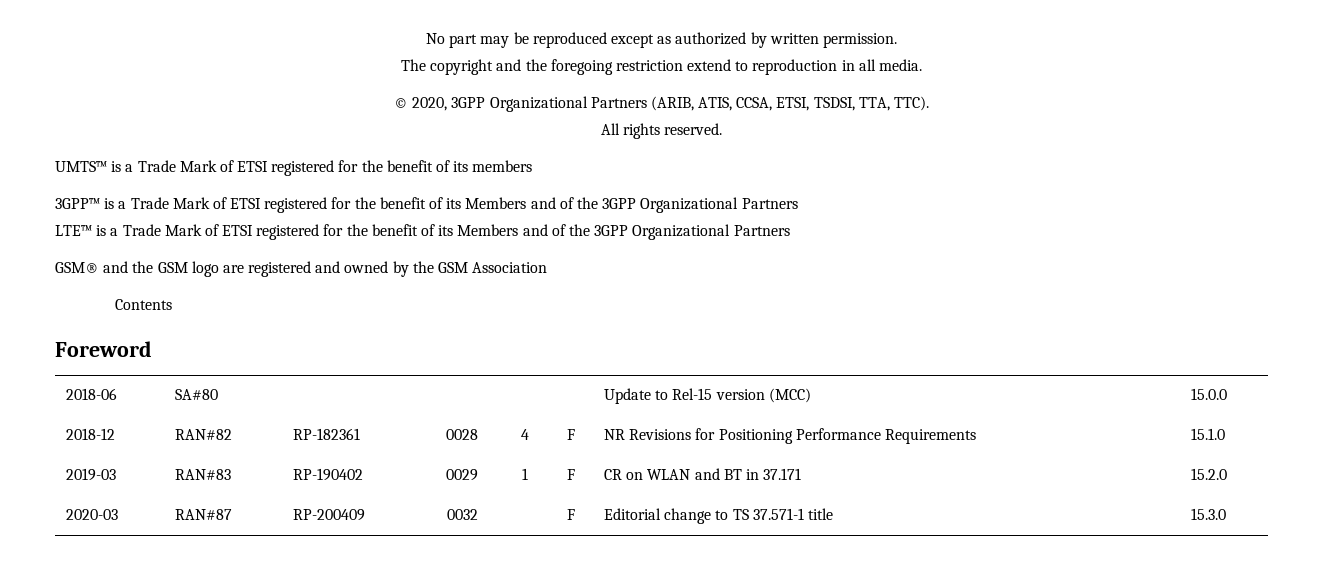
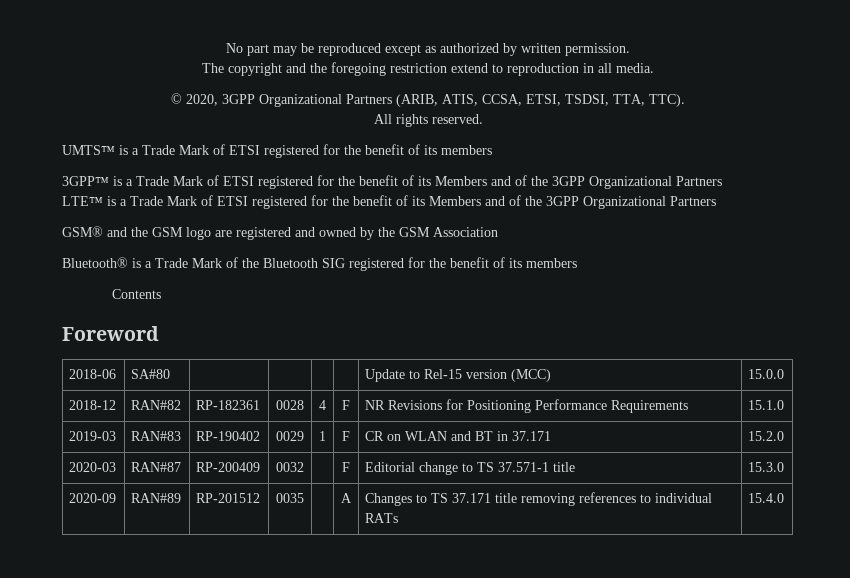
(548, 267) none -> [62,257,577,271] // Bluetooth® is a Trade Mark of the Bluetooth SIG registered for the benefit of its members
(1227, 514) none -> [69,493,117,503] [131,493,182,503] [196,493,261,503] [276,493,304,503] [341,493,352,503] [365,492,713,506] [365,513,399,523] [748,493,785,503] // 2020-09 | RAN#89 | RP-201512 | 0035 | | A | Changes to TS 37.171 title removing references to individual RATs | 15.4.0

